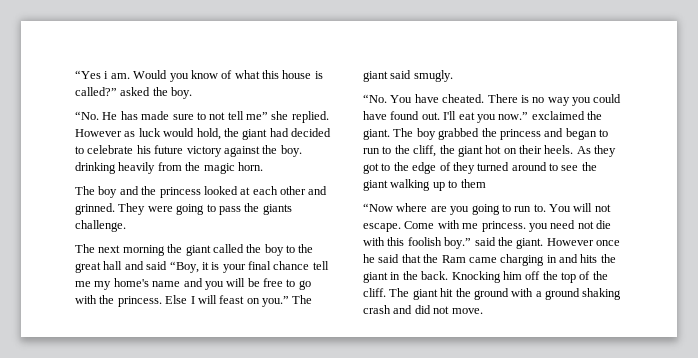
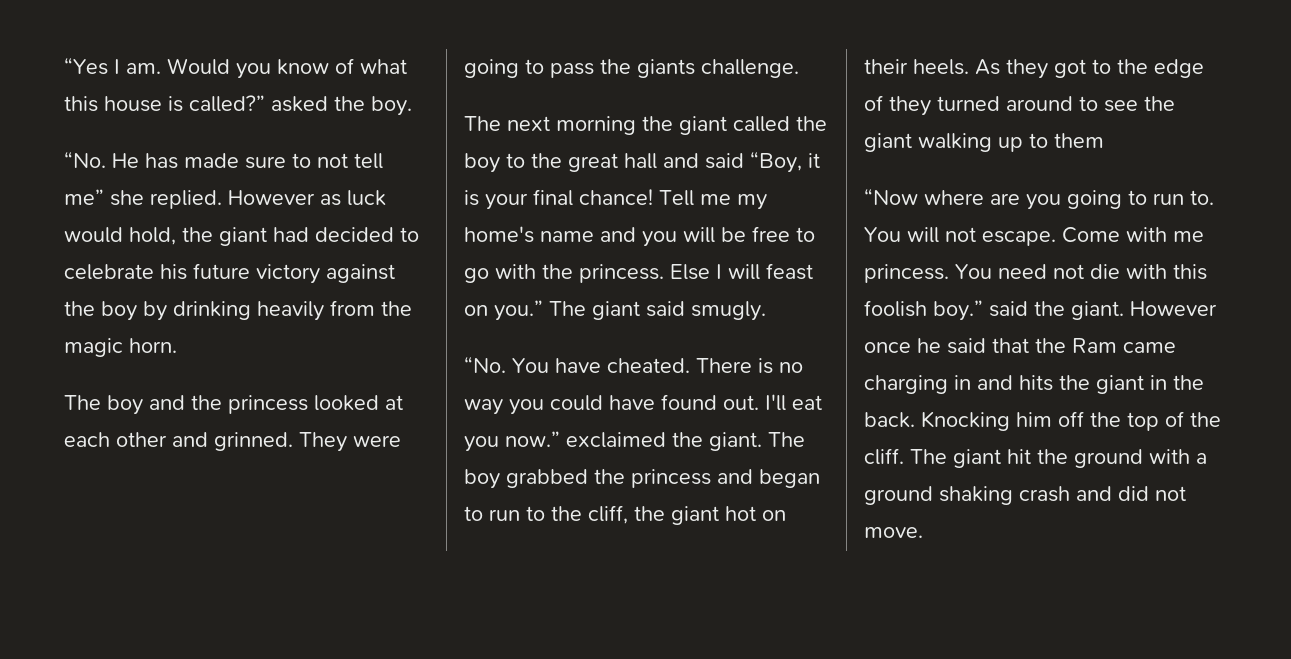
[104,71,109,79] i -> [114,59,120,74] I
[280,145,302,157] boy. -> [101,301,167,321] boy by
[273,261,329,270] chance tell -> [579,189,694,206] chance! Tell
[528,223,548,232] you -> [955,264,992,279] You

